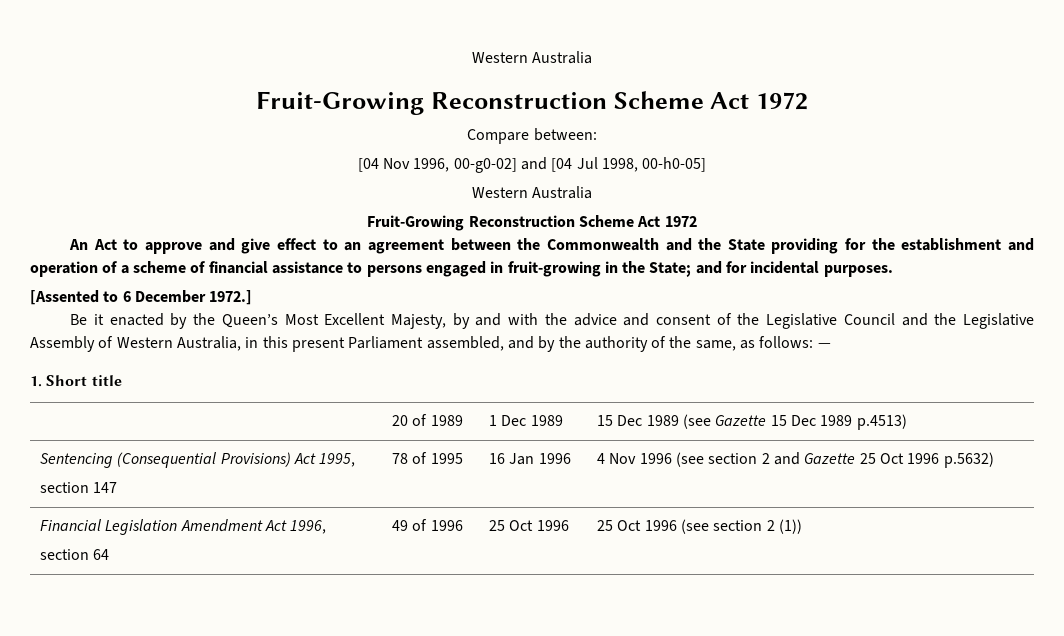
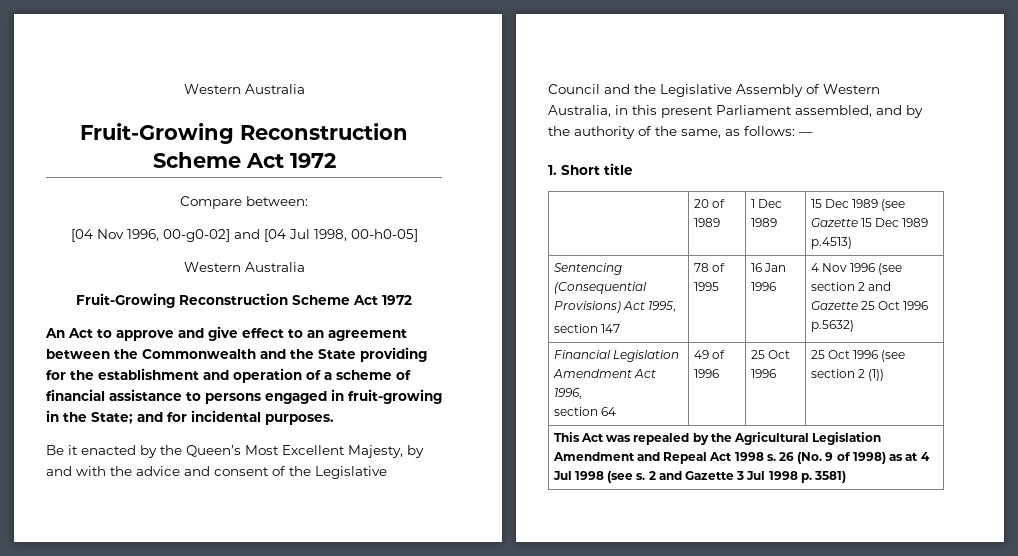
[30,290,253,305] // [Assented to 6 December 1972.] -> (334, 419) none
(803, 526) none -> [553,432,882,445] [552,452,930,464] [552,471,847,483] // This Act was repealed by the Agricultural Legislation Amendment and Repeal Act 1998 s. 26 (No. 9 of 1998) as at 4 Jul 1998 (see s. 2 and Gazette 3 Jul 1998 p. 3581)

